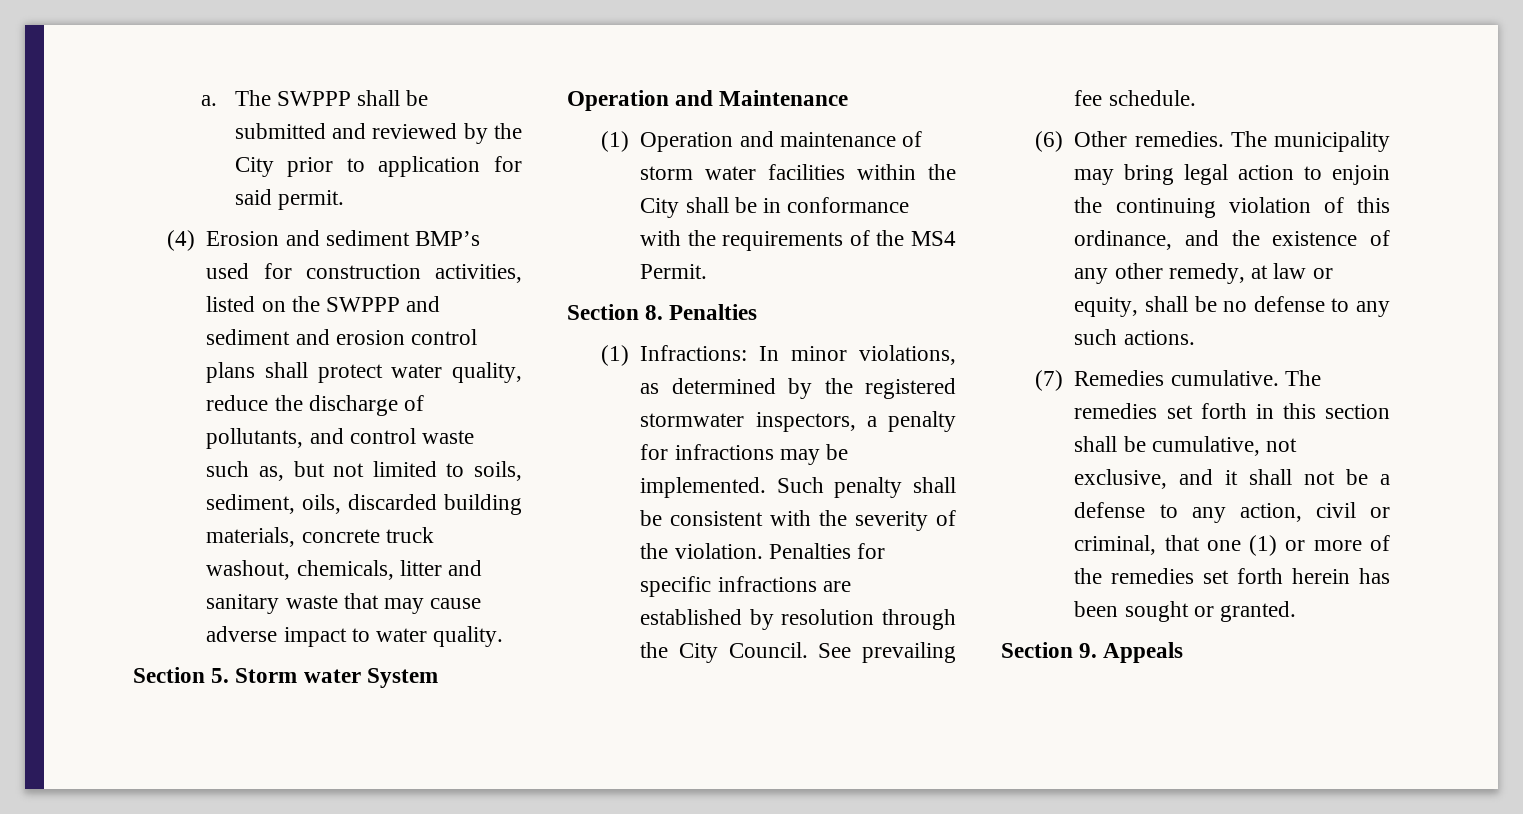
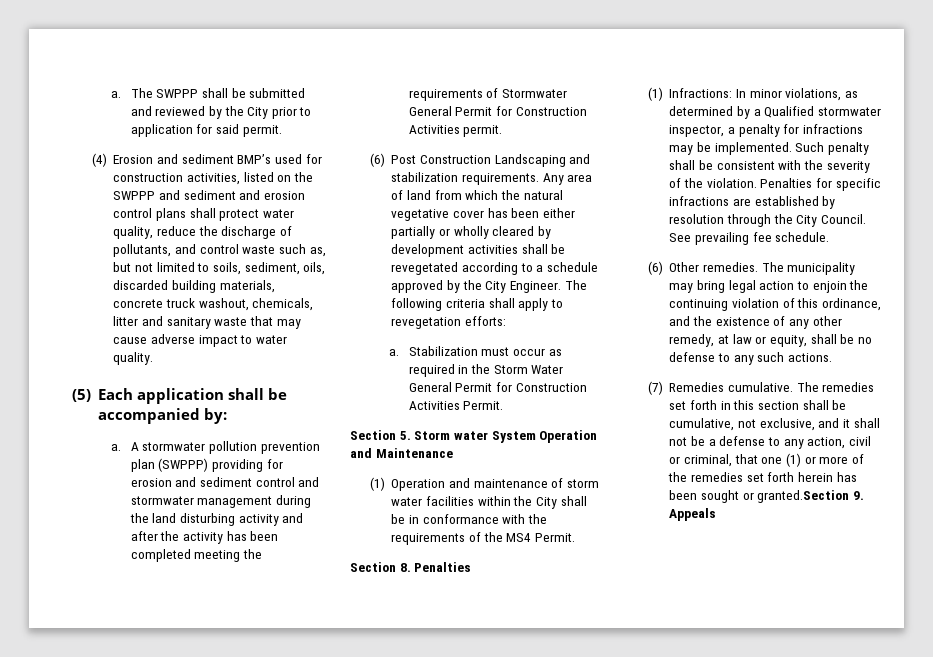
(504, 636) none -> [72,388,287,404] [97,408,227,424] [111,441,320,454] [130,458,283,472] [130,477,320,487] [130,495,311,508] [129,513,304,526] [130,531,279,544] [130,549,262,562] [408,88,567,101] [408,106,587,116] [408,125,503,137] [369,153,591,167] [391,172,593,185] [391,190,563,200] [391,208,575,221] [391,226,551,239] [391,244,566,257] [391,262,598,275] [391,280,587,293] [391,298,563,311] [391,316,506,329] [389,346,562,356] [408,364,564,377] [408,382,587,392] [408,401,504,410] // (5) Each application shall be accompanied by: // a. A stormwater pollution prevention plan (SWPPP) providing for erosion and sediment control and stormwater management during the land disturbing activity and after the activity has been completed meeting the requirements of Stormwater General Permit for Construction Activities permit. // (6) Post Construction Landscaping and stabilization requirements. Any area of land from which the natural vegetative cover has been either partially or wholly cleared by development activities shall be revegetated according to a schedule approved by the City Engineer. The following criteria shall apply to revegetation efforts: // a. Stabilization must occur as required in the Storm Water General Permit for Construction Activities Permit.
[824,378,956,399] [640,412,856,432] the registered stormwater inspectors, -> [753,106,881,118] [669,125,725,137] a Qualified stormwater inspector,
[1220,601,1297,622] [1001,642,1073,658] granted. // Section -> [757,490,850,503] granted.Section

